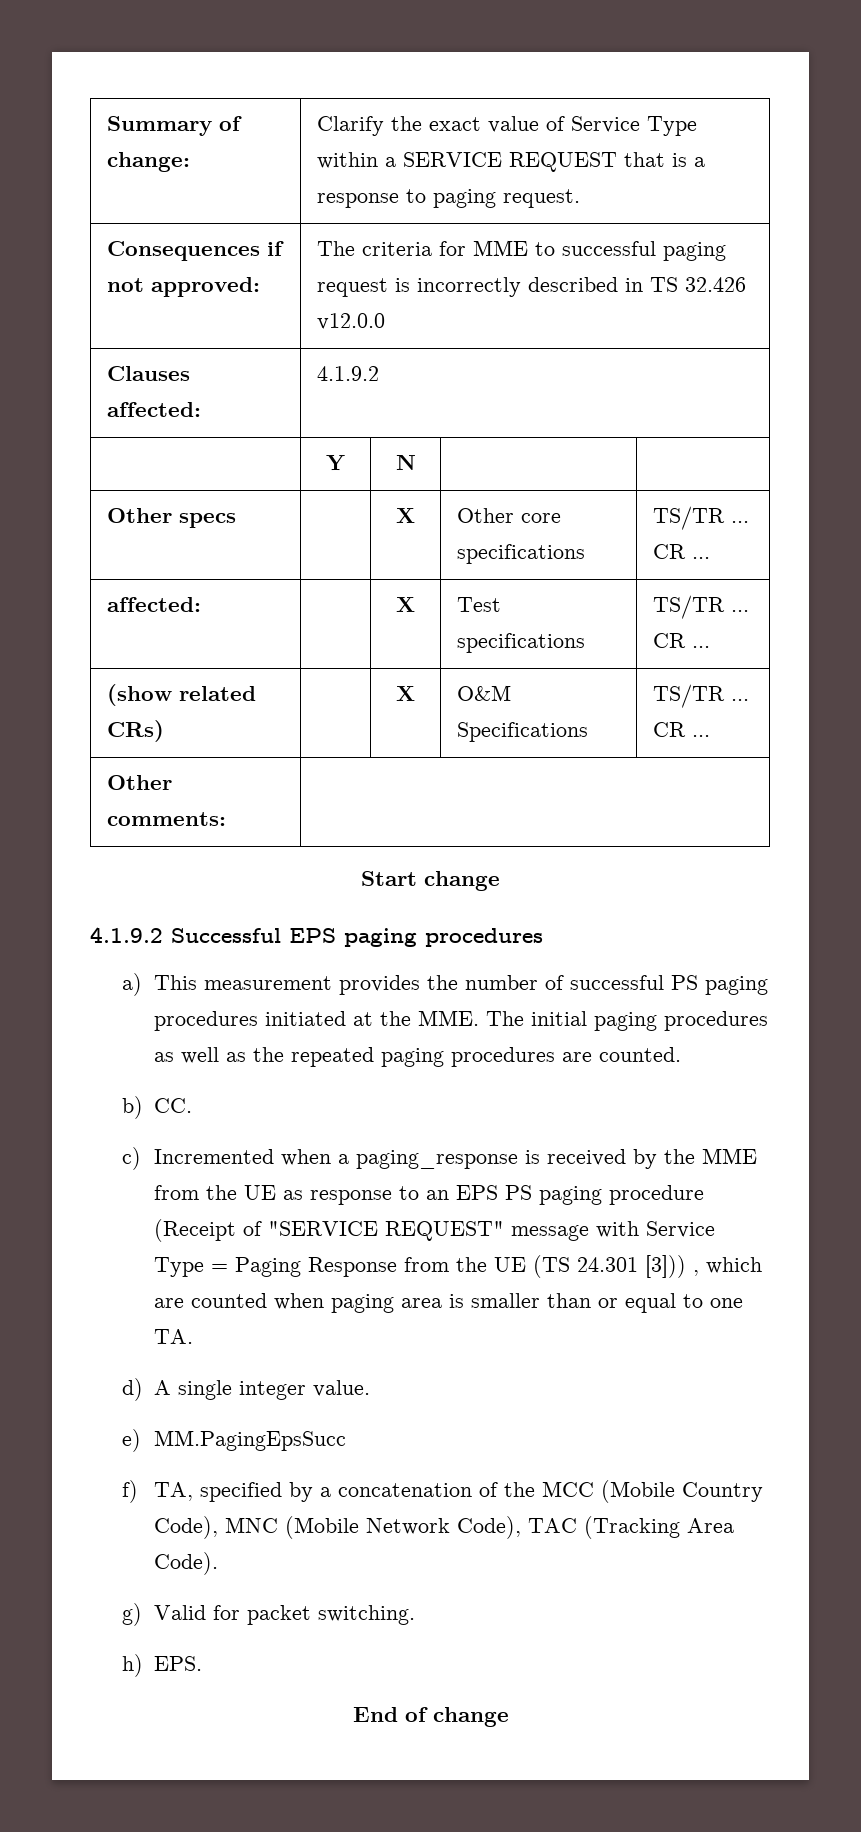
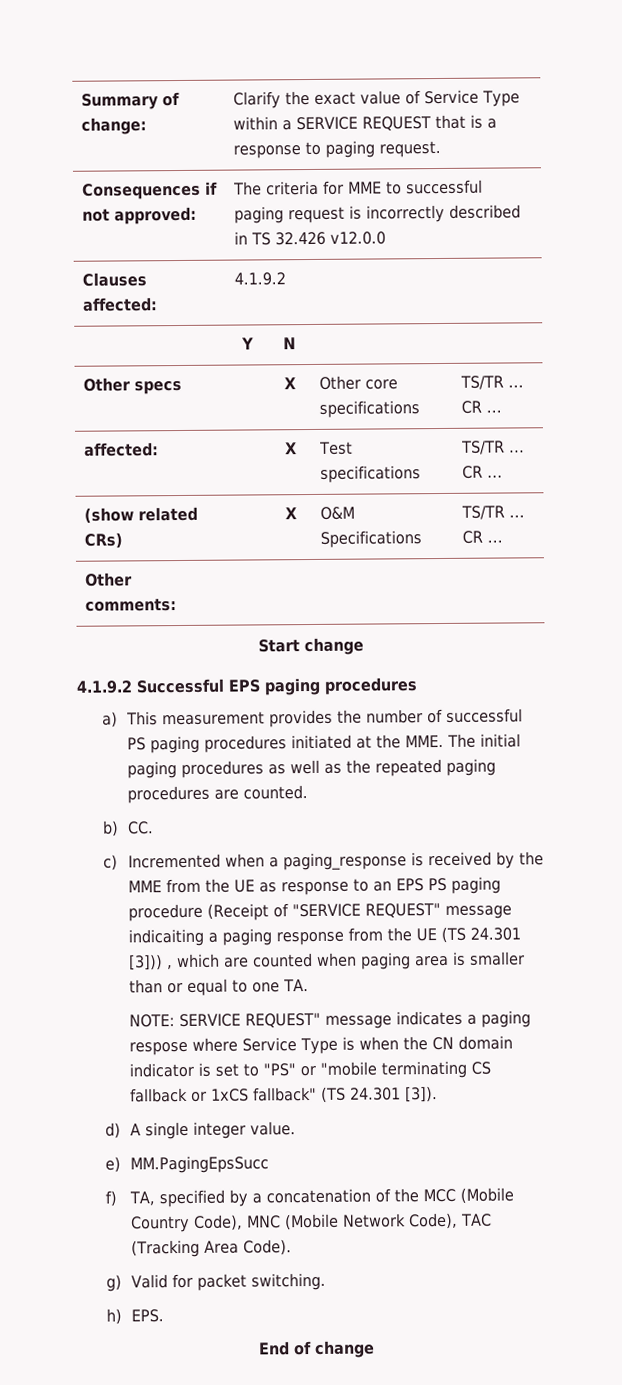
[596,1221,716,1238] [154,1257,398,1277] with Service Type = Paging Response -> [128,928,345,947] indicaiting a paging response
(194, 1336) none -> [129,1010,532,1029] [129,1035,514,1056] [129,1060,492,1079] [130,1086,439,1103] // NOTE: SERVICE REQUEST" message indicates a paging respose where Service Type is when the CN domain indicator is set to "PS" or "mobile terminating CS fallback or 1xCS fallback" (TS 24.301 [3]).

